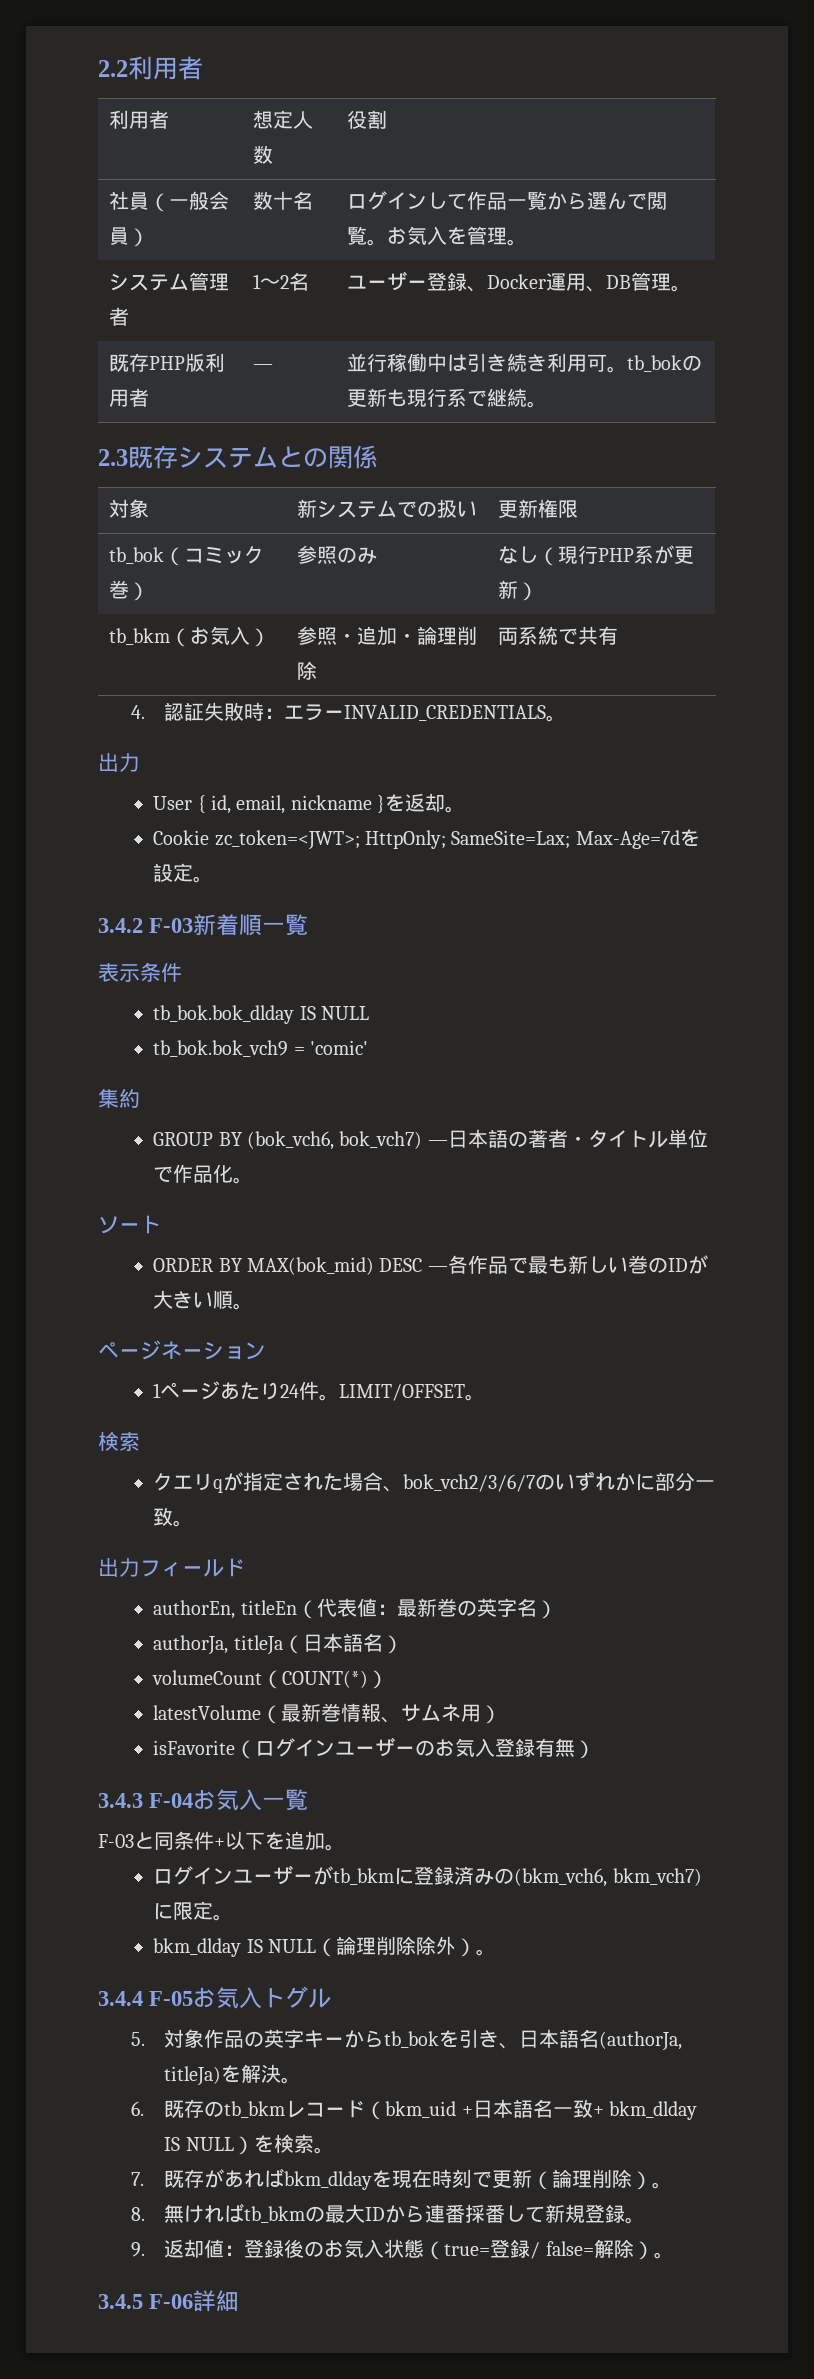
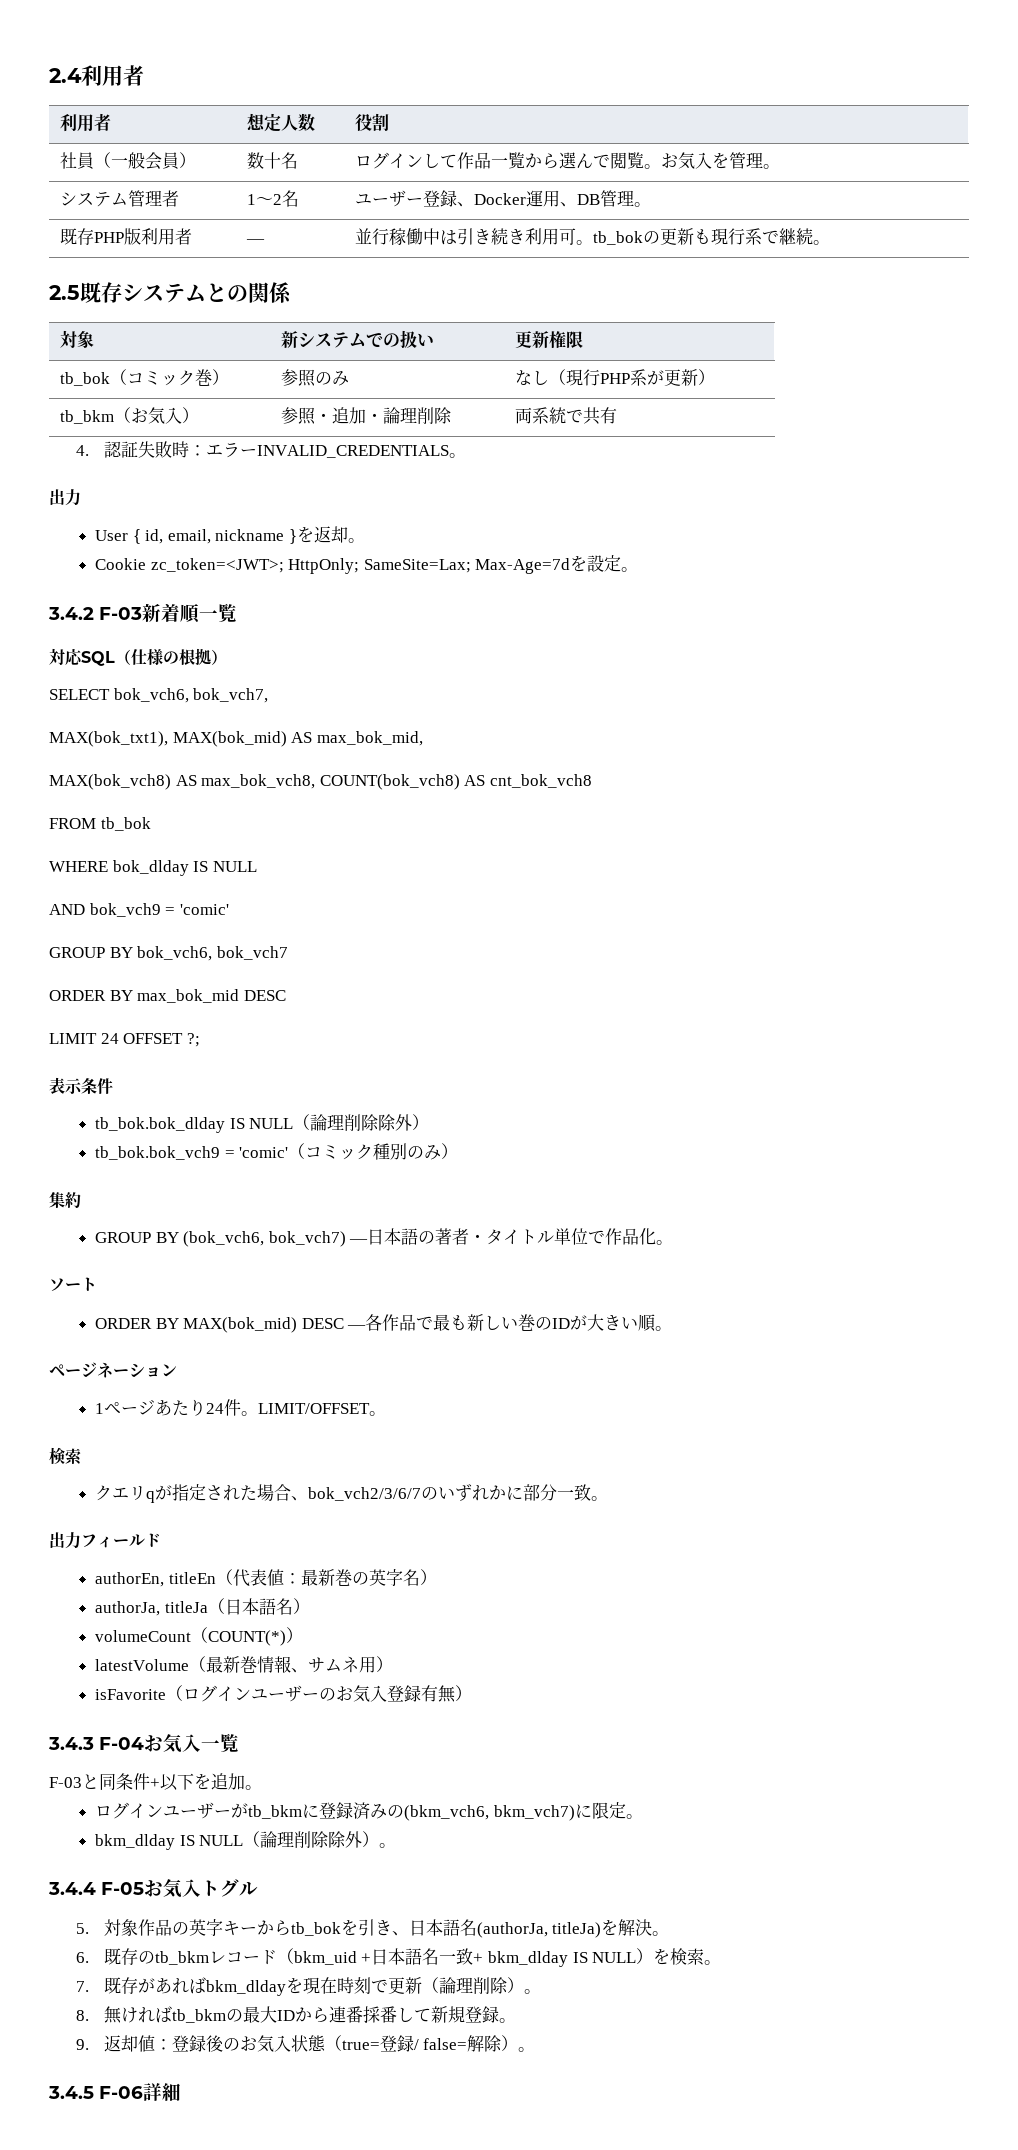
[98,60,128,77] 2.2 -> [49,68,82,83] 2.4
[98,449,128,466] 2.3 -> [49,285,80,300] 2.5
(309, 925) none -> [49,648,227,666] [49,688,269,703] [49,731,423,747] [49,774,592,790] [49,817,151,831] [49,860,257,876] [49,903,229,917] [49,946,288,961] [49,989,286,1003] [49,1033,200,1047] // 対応SQL（仕様の根拠） // SELECT bok_vch6, bok_vch7, // MAX(bok_txt1), MAX(bok_mid) AS max_bok_mid, // MAX(bok_vch8) AS max_bok_vch8, COUNT(bok_vch8) AS cnt_bok_vch8 // FROM tb_bok // WHERE bok_dlday IS NULL // AND bok_vch9 = 'comic' // GROUP BY bok_vch6, bok_vch7 // ORDER BY max_bok_mid DESC // LIMIT 24 OFFSET ?;
(369, 1013) none -> [293,1114,430,1131] （論理削除除外）
(368, 1047) none -> [288,1143,459,1160] （コミック種別のみ）

